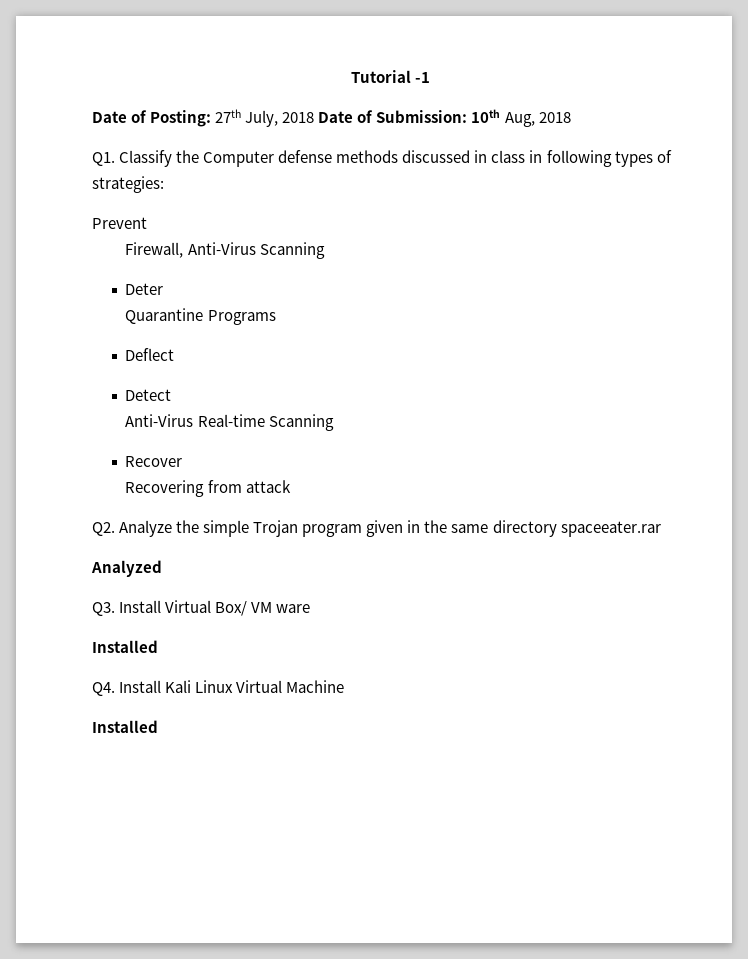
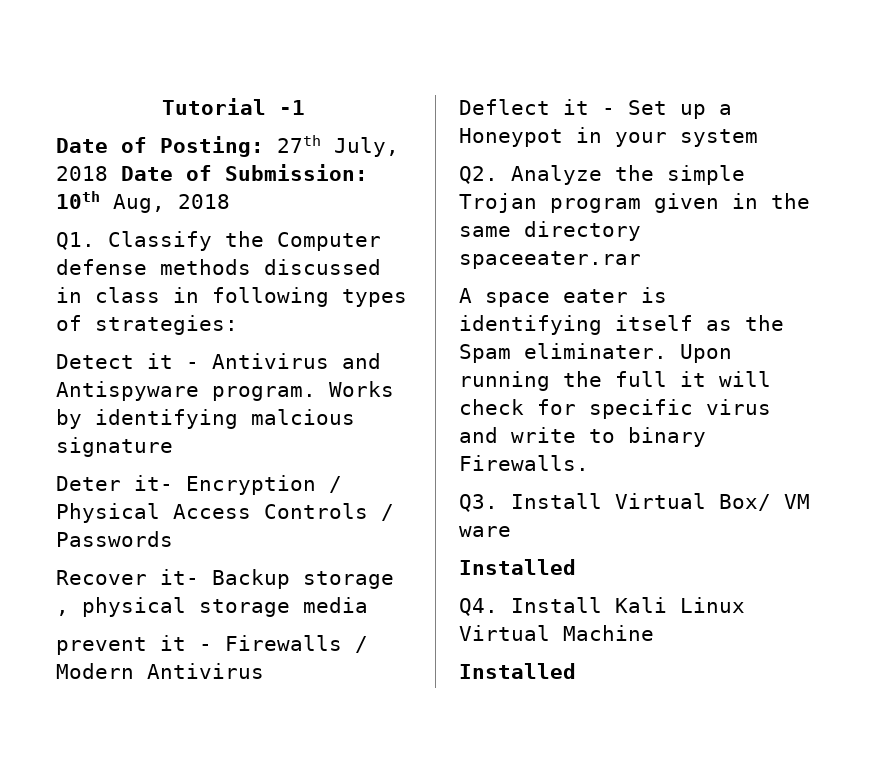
[92,217,147,229] [125,242,325,259] [125,283,164,295] [125,308,276,325] [125,348,175,361] [125,389,172,401] [125,414,334,431] [125,456,183,467] [125,480,291,497] Prevent // Firewall, Anti-Virus Scanning // Deter // Quarantine Programs // Deflect // Detect // Anti-Virus Real-time Scanning // Recover // Recovering from attack -> [56,353,381,369] [56,381,394,401] [56,409,355,429] [56,437,173,457] [56,475,342,495] [56,503,394,523] [56,531,173,547] [56,569,394,589] [56,597,368,617] [56,635,368,655] [56,663,264,679] [459,99,732,119] [459,127,758,147] Detect it - Antivirus and Antispyware program. Works by identifying malcious signature // Deter it- Encryption / Physical Access Controls / Passwords // Recover it- Backup storage , physical storage media // prevent it - Firewalls / Modern Antivirus // Deflect it - Set up a Honeypot in your system
[91,560,162,577] Analyzed -> [459,287,667,307] [459,315,784,335] [459,343,732,363] [459,371,771,391] [459,399,771,419] [459,427,706,447] [459,455,589,471] A space eater is identifying itself as the Spam eliminater. Upon running the full it will check for specific virus and write to binary Firewalls.

